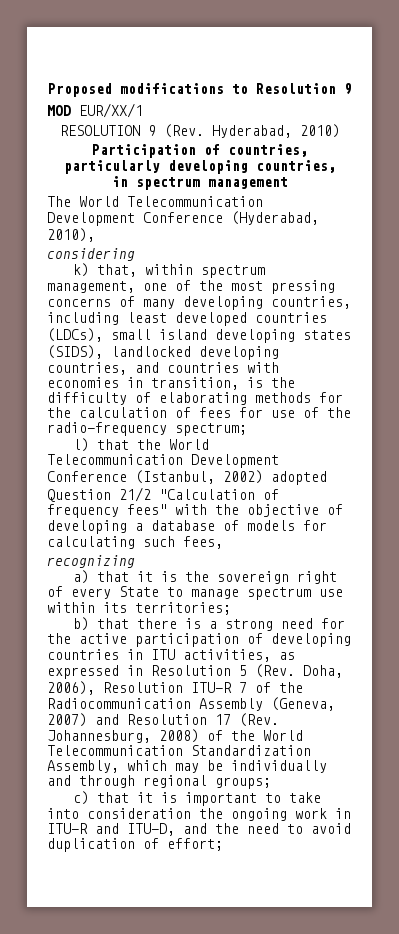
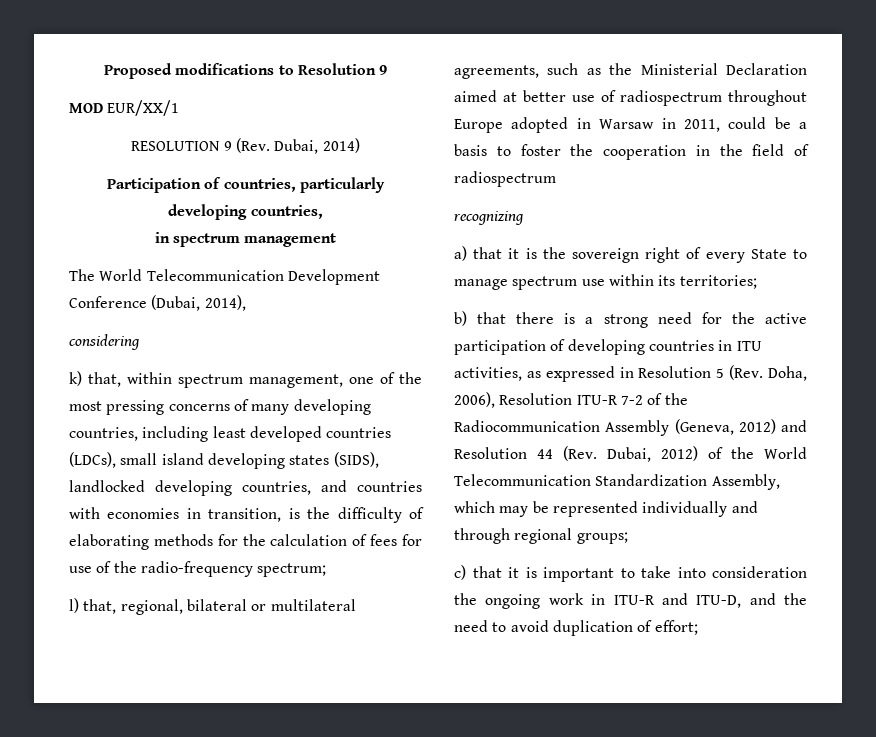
[211,124,340,138] Hyderabad, 2010) -> [274,138,360,154] Dubai, 2014)
[231,211,319,225] [47,228,95,242] (Hyderabad, 2010), -> [151,295,246,311] (Dubai, 2014),
[97,439,210,450] [47,454,279,468] [47,470,327,485] [47,487,279,502] [47,504,343,518] [47,520,327,534] [47,536,223,549] that the World Telecommunication Development Conference (Istanbul, 2002) adopted Question 21/2 "Calculation of frequency fees" with the objective of developing a database of models for calculating such fees, -> [83,599,356,615] [454,63,807,79] [454,90,807,106] [454,117,807,133] [454,144,809,160] [454,171,556,187] that, regional, bilateral or multilateral agreements, such as the Ministerial Declaration aimed at better use of radiospectrum throughout Europe adopted in Warsaw in 2011, could be a basis to foster the cooperation in the field of radiospectrum
[239,682,247,693] 7 -> [620,395,643,405] 7-2
[47,713,87,727] 2007) -> [738,419,776,434] 2012)
[215,713,279,727] [47,729,199,743] 17 (Rev. Johannesburg, 2008) -> [537,446,698,462] 44 (Rev. Dubai, 2012)
(223, 765) none -> [552,501,638,517] represented

